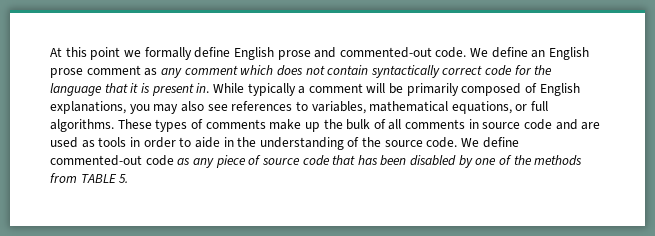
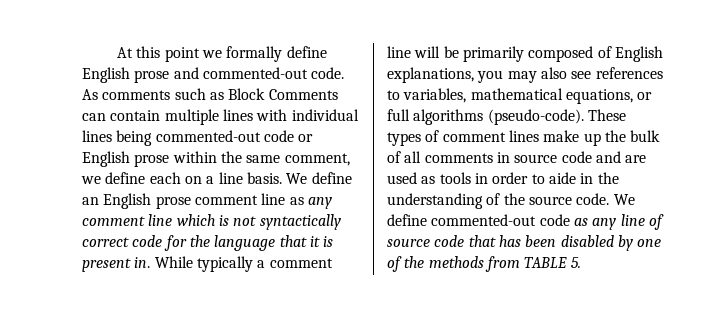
(467, 52) none -> [82,88,338,100] [82,109,359,125] [82,130,314,146] [82,151,350,167] [81,172,282,184] As comments such as Block Comments can contain multiple lines with individual lines being commented-out code or English prose within the same comment, we define each on a line basis.
(141, 70) none -> [261,193,286,205] line
[240,65,369,76] which does not contain -> [148,214,257,226] line which is not
(363, 88) none -> [387,46,411,58] line
[50,119,114,132] algorithms. -> [413,109,584,125] algorithms (pseudo-code).
[205,119,266,129] comments -> [442,130,539,142] comment lines
[215,155,246,168] piece -> [620,214,645,226] line

